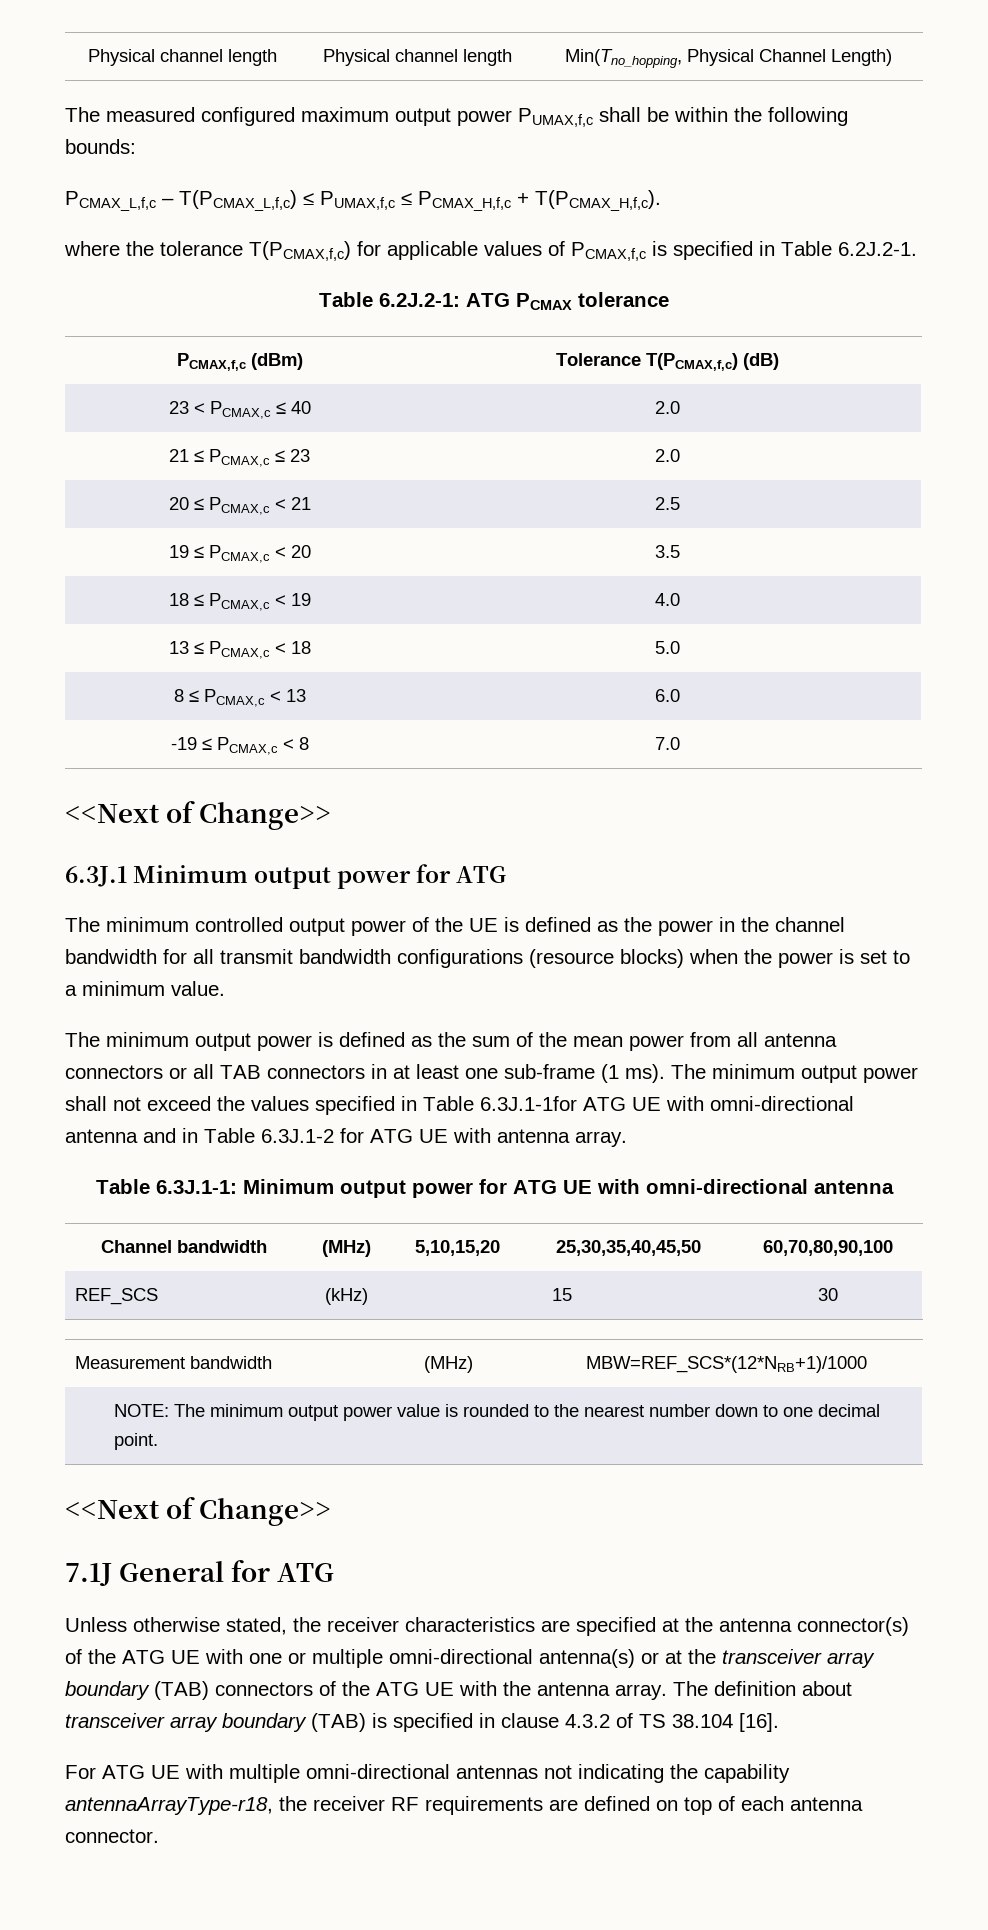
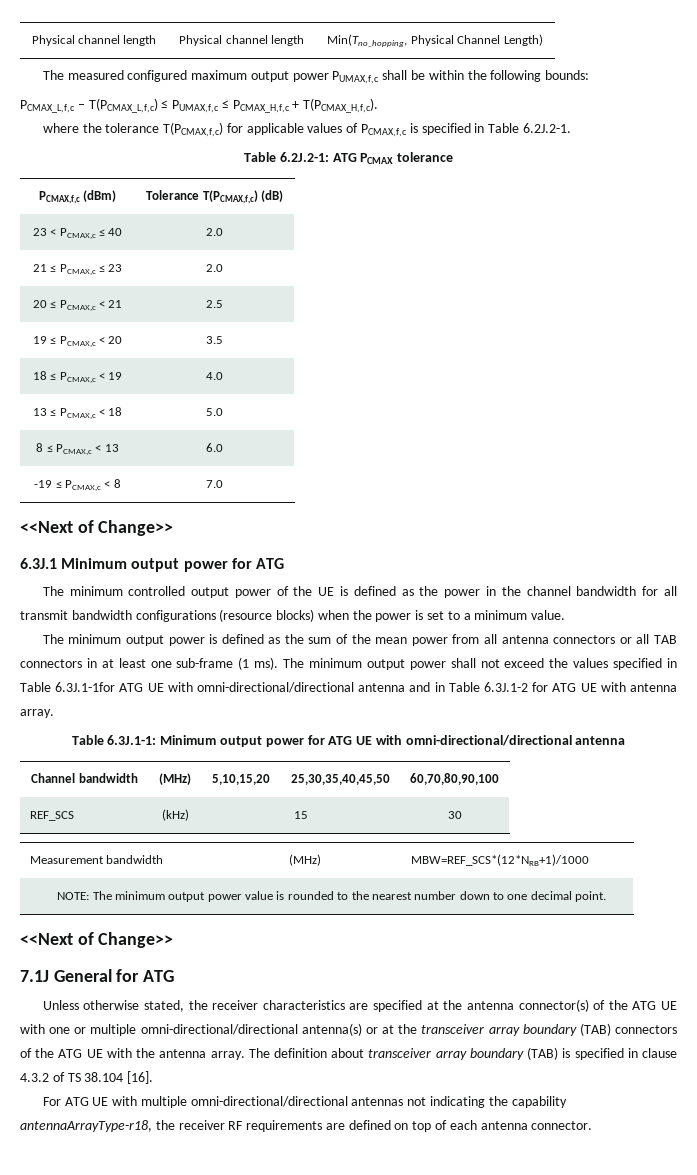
[710,1096,854,1111] omni-directional -> [196,682,354,693] omni-directional/directional
[645,1179,808,1194] omni-directional -> [405,735,572,746] omni-directional/directional
[389,1649,533,1664] omni-directional -> [140,1024,298,1035] omni-directional/directional
[306,1764,450,1779] omni-directional -> [190,1096,348,1107] omni-directional/directional

